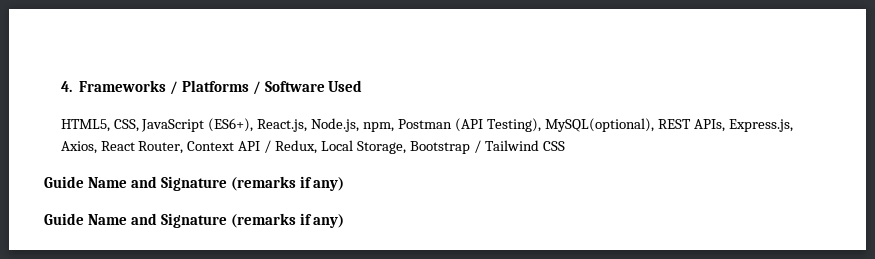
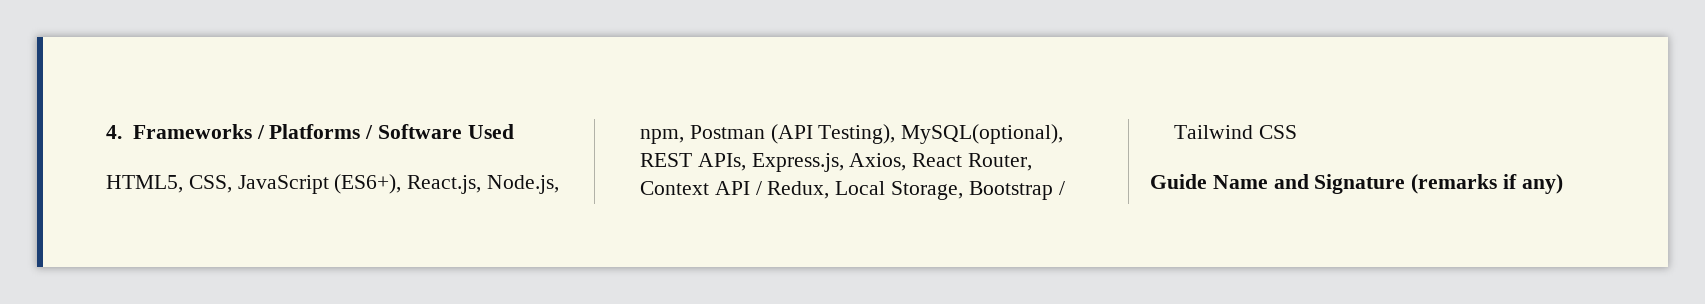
[44,213,345,228] // Guide Name and Signature (remarks if any) -> (1563, 184) none

